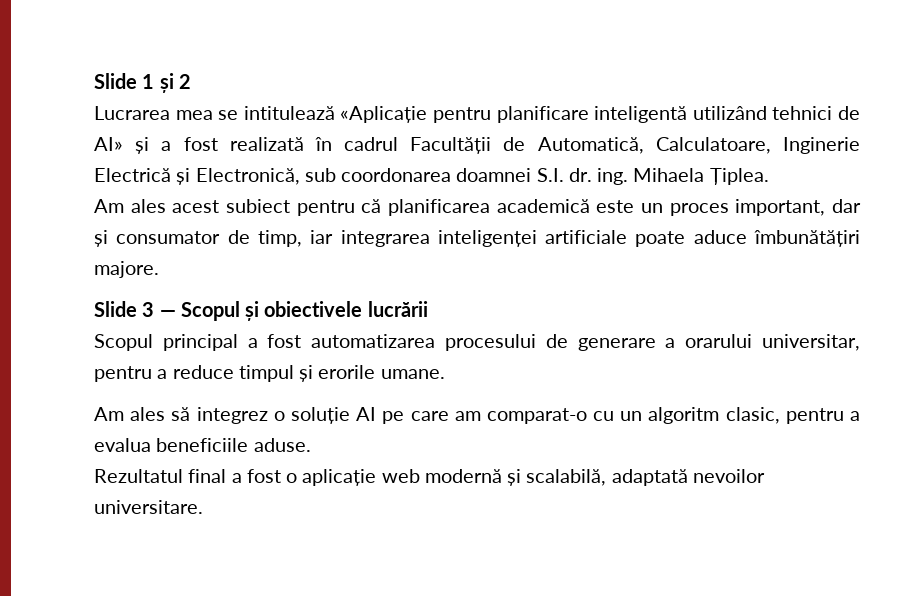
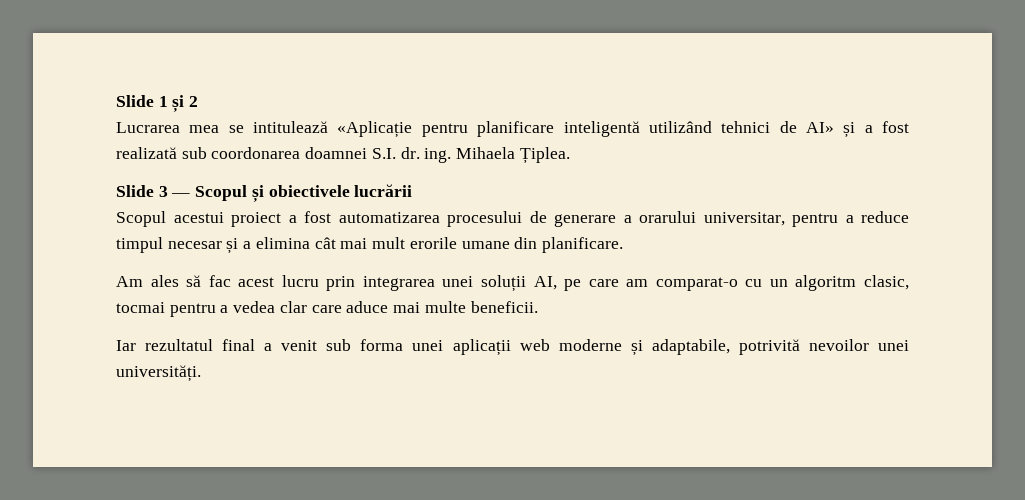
[314,137,861,154] [94,168,300,185] în cadrul Facultății de Automatică, Calculatoare, Inginerie Electrică și Electronică, -> (177, 153) none
[94,199,861,216] [94,230,860,247] [94,261,159,278] // Am ales acest subiect pentru că planificarea academică este un proces important, dar și consumator de timp, iar integrarea inteligenței artificiale poate aduce îmbunătățiri majore. -> (570, 155) none
[162,334,238,351] principal -> [173,212,281,227] acestui proiect
[299,365,445,382] [94,407,377,424] și erorile umane. // Am ales să integrez o soluție AI -> [167,237,623,254] [116,275,557,292] necesar și a elimina cât mai mult erorile umane din planificare. // Am ales să fac acest lucru prin integrarea unei soluții AI,
[785,408,860,424] [94,438,311,452] [94,469,765,486] [94,500,203,514] pentru a evalua beneficiile aduse. // Rezultatul final a fost o aplicație web modernă și scalabilă, adaptată nevoilor universitare. -> [116,301,538,317] [116,339,910,356] [116,365,201,382] tocmai pentru a vedea clar care aduce mai multe beneficii. // Iar rezultatul final a venit sub forma unei aplicații web moderne și adaptabile, potrivită nevoilor unei universități.

